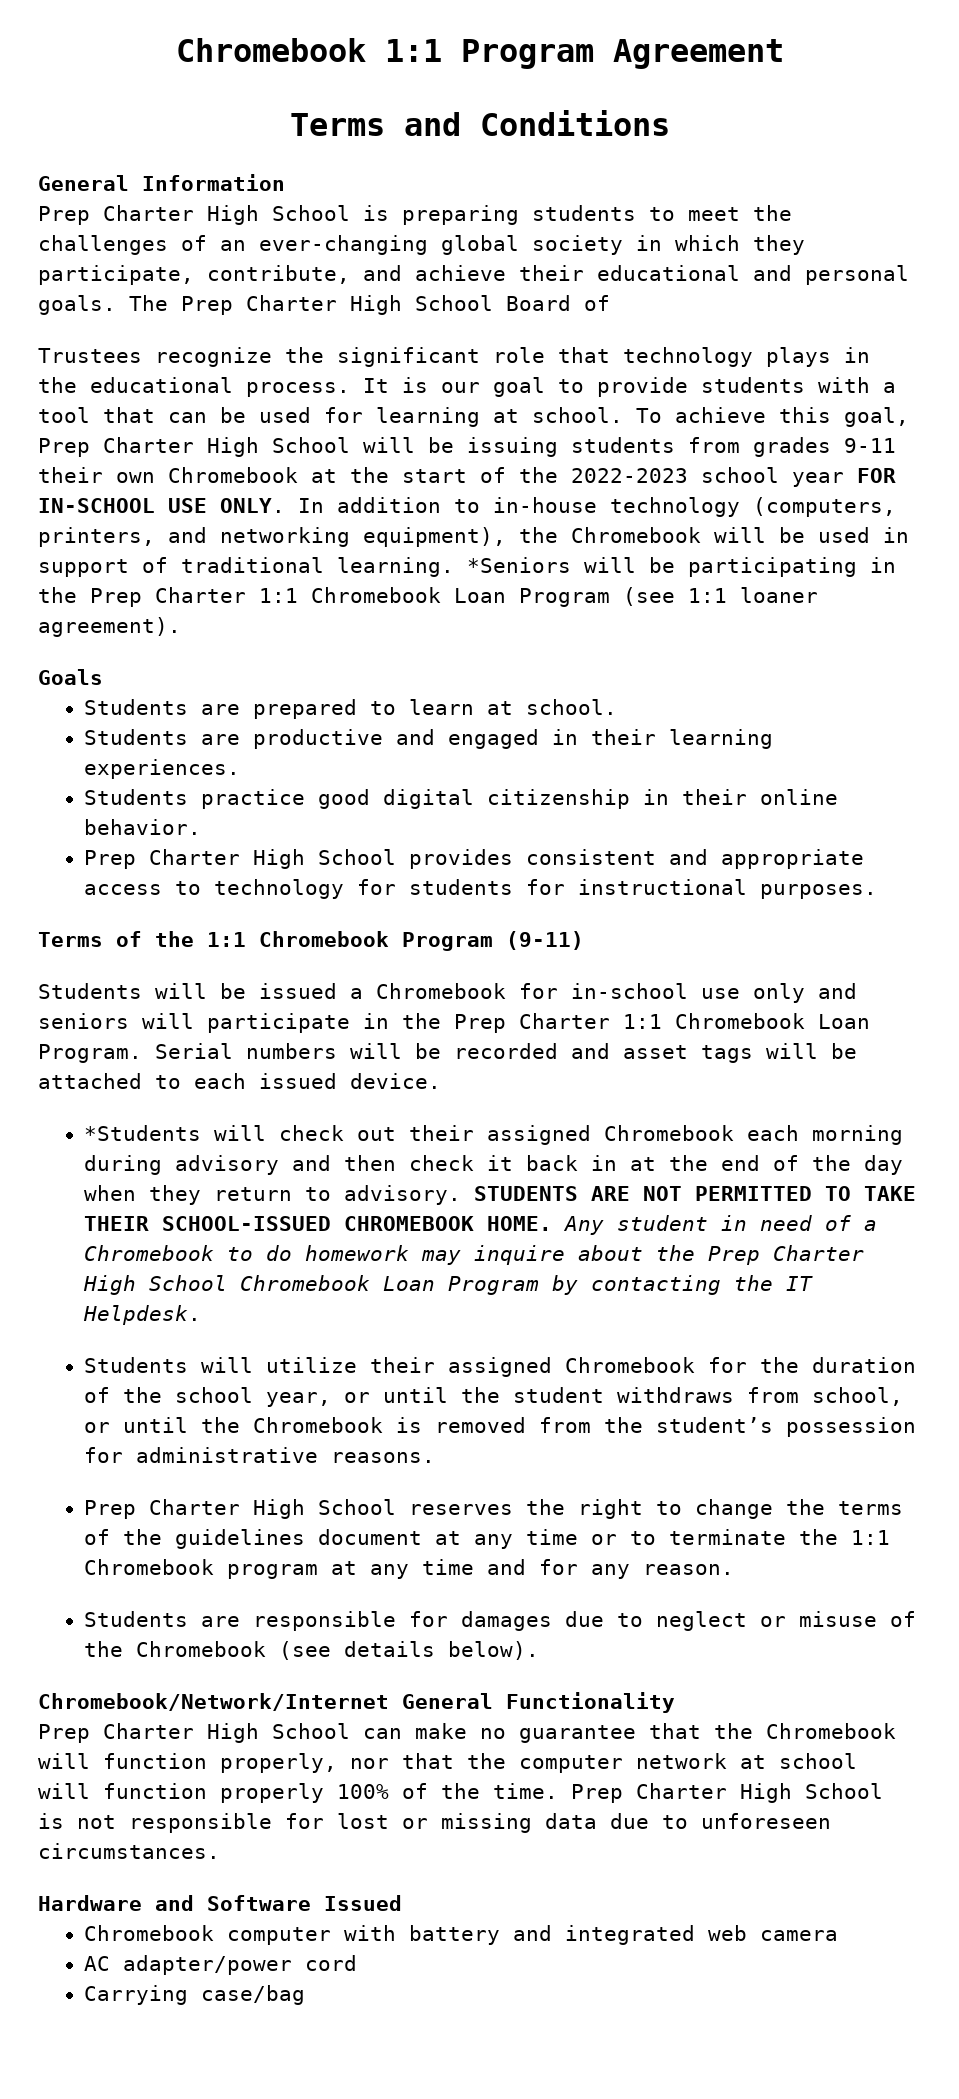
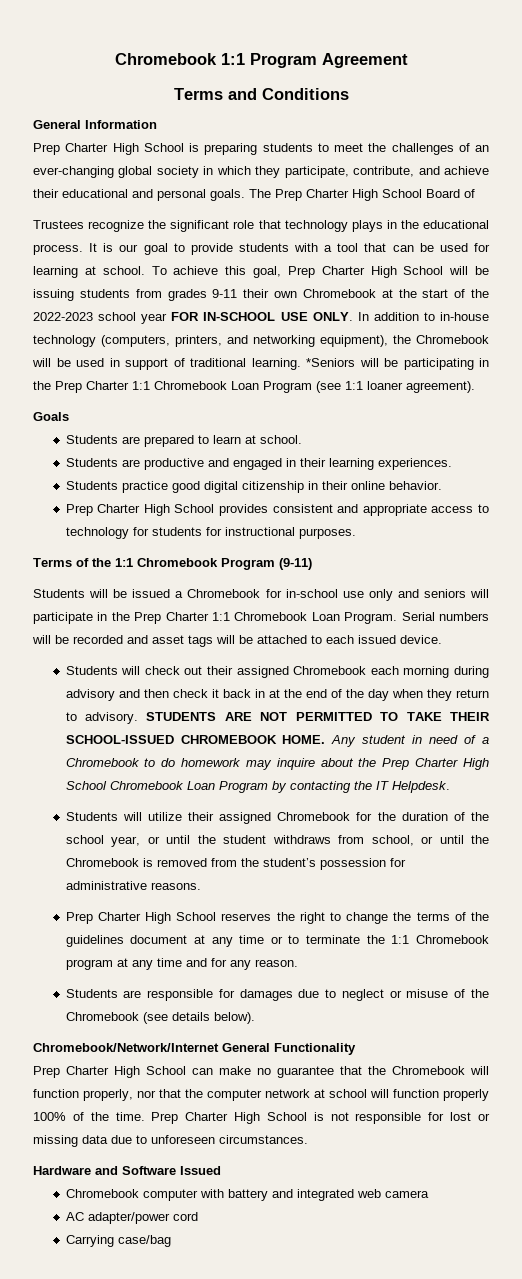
[84,1125,202,1141] *Students -> [65,666,118,675] Students

